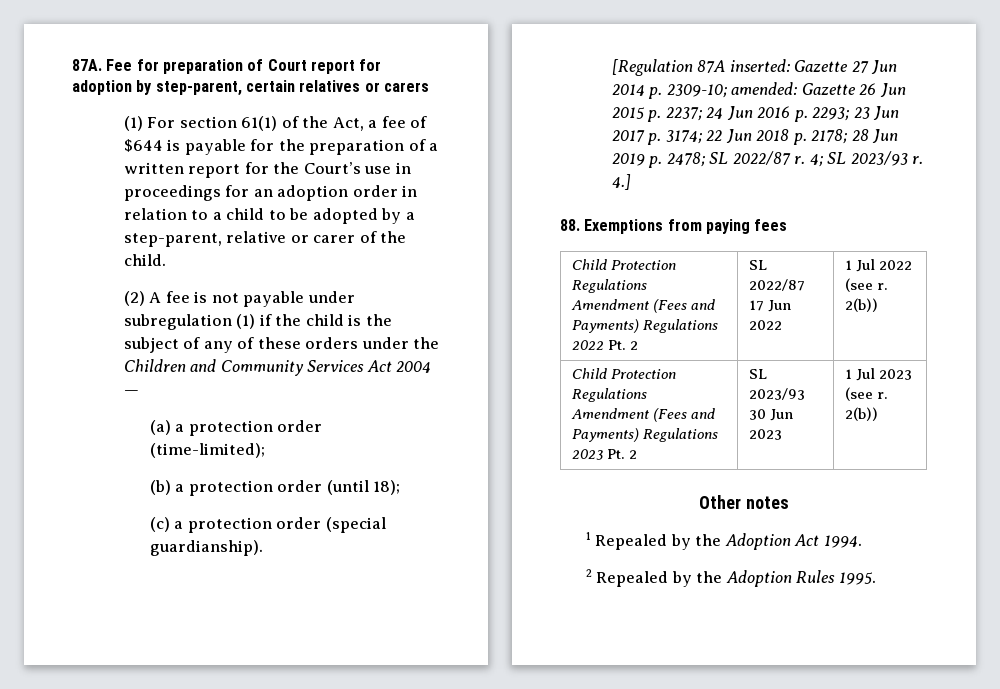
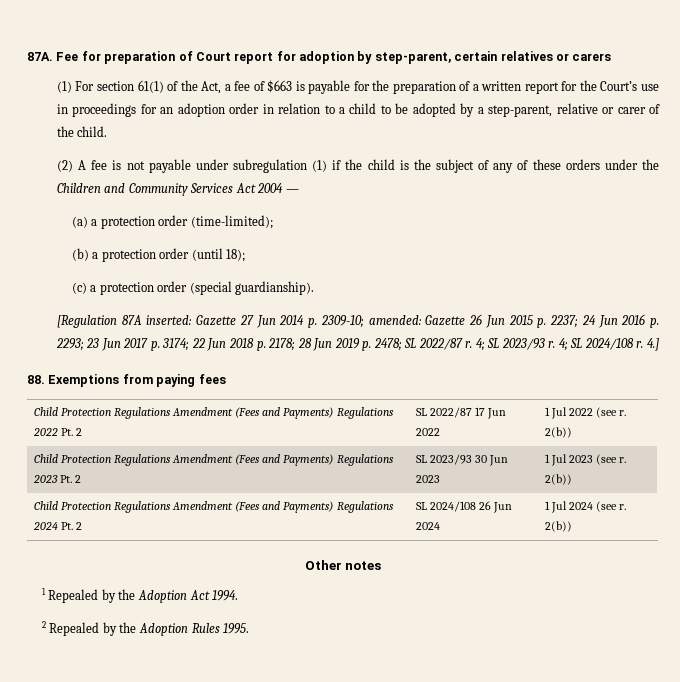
[123,139,163,152] $644 -> [267,80,293,93] $663
(924, 160) none -> [558,338,644,351] 4; SL 2024/108 r.
(879, 414) none -> [33,501,394,513] [32,522,82,530] [415,501,513,513] [415,522,440,530] [544,501,627,513] [544,521,572,532] // Child Protection Regulations Amendment (Fees and Payments) Regulations 2024 Pt. 2 | SL 2024/108 26 Jun 2024 | 1 Jul 2024 (see r. 2(b))

